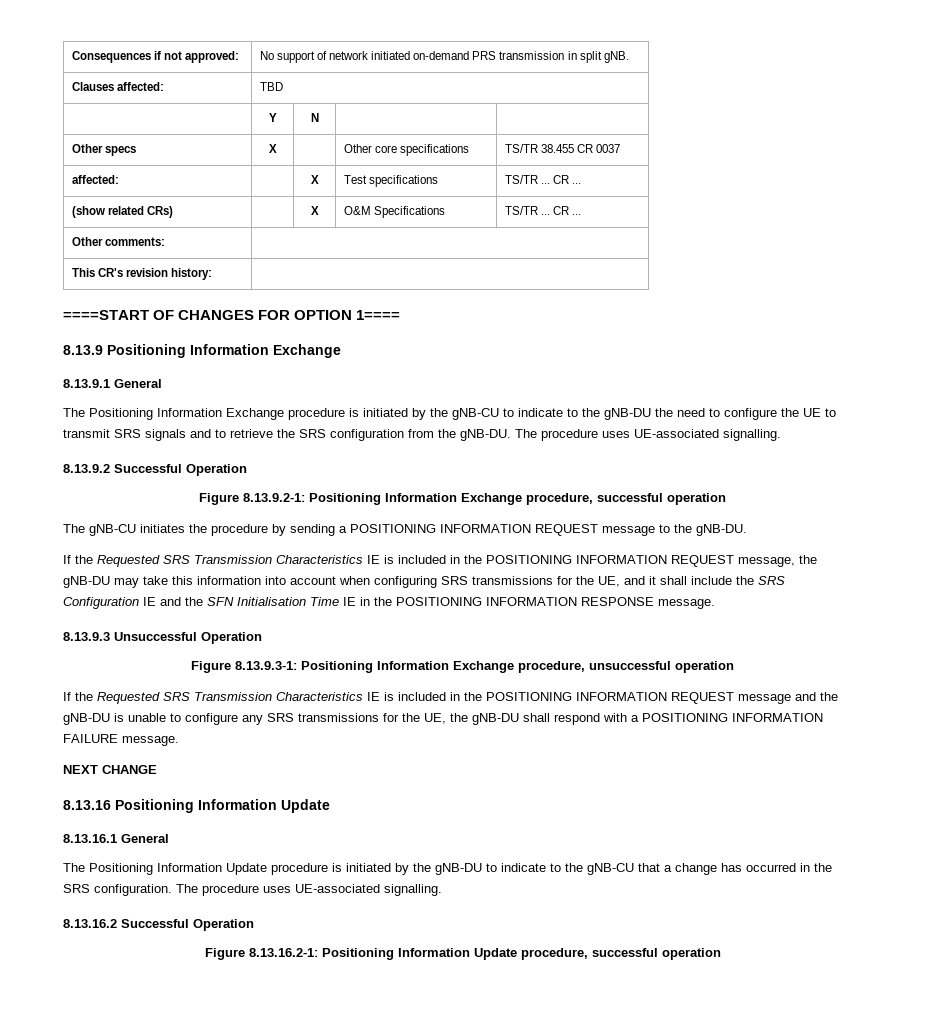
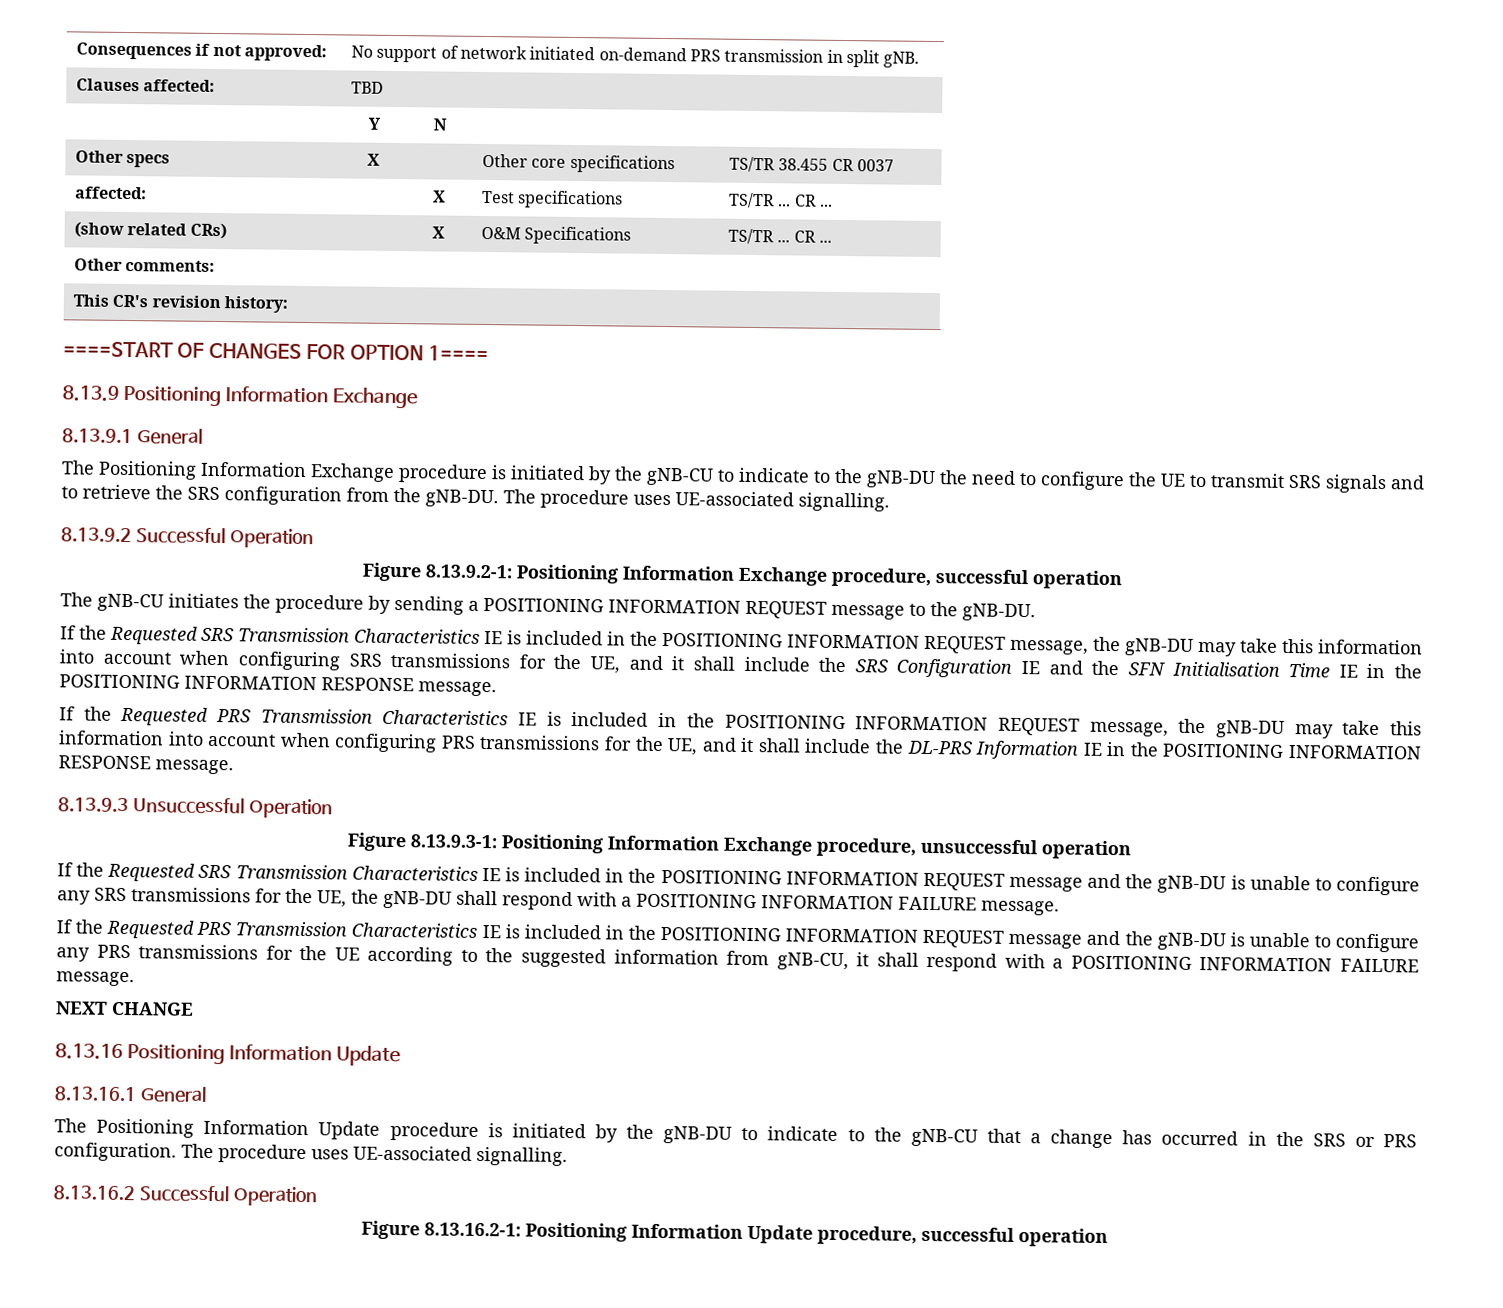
(715, 604) none -> [59,706,1423,739] [58,730,1423,760] [58,755,234,775] // If the Requested PRS Transmission Characteristics IE is included in the POSITIONING INFORMATION REQUEST message, the gNB-DU may take this information into account when configuring PRS transmissions for the UE, and it shall include the DL-PRS Information IE in the POSITIONING INFORMATION RESPONSE message.
(179, 741) none -> [56,919,1419,953] [56,944,1419,973] [56,971,135,987] // If the Requested PRS Transmission Characteristics IE is included in the POSITIONING INFORMATION REQUEST message and the gNB-DU is unable to configure any PRS transmissions for the UE according to the suggested information from gNB-CU, it shall respond with a POSITIONING INFORMATION FAILURE message.
(90, 888) none -> [1354,1134,1417,1148] or PRS

